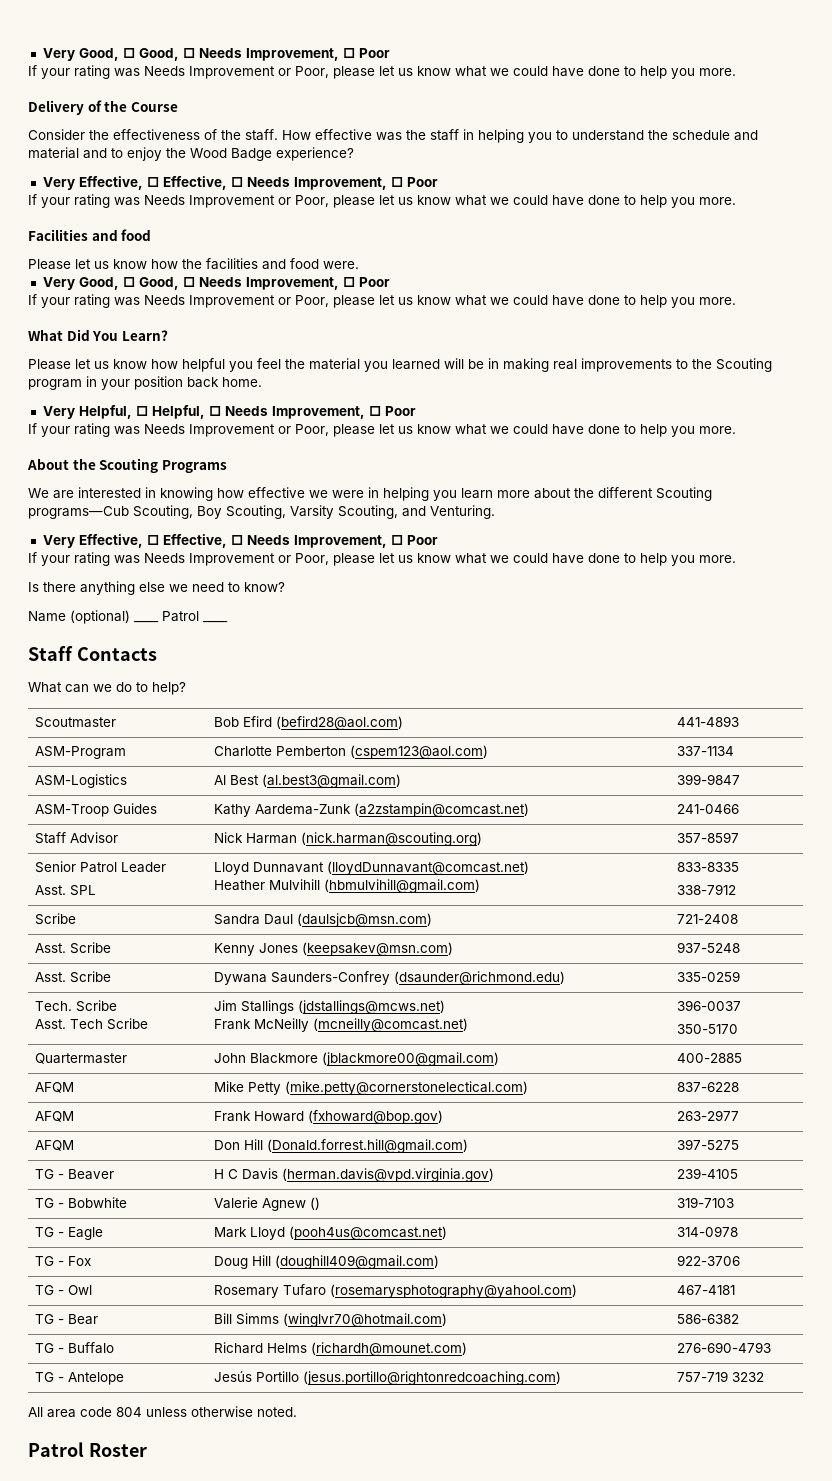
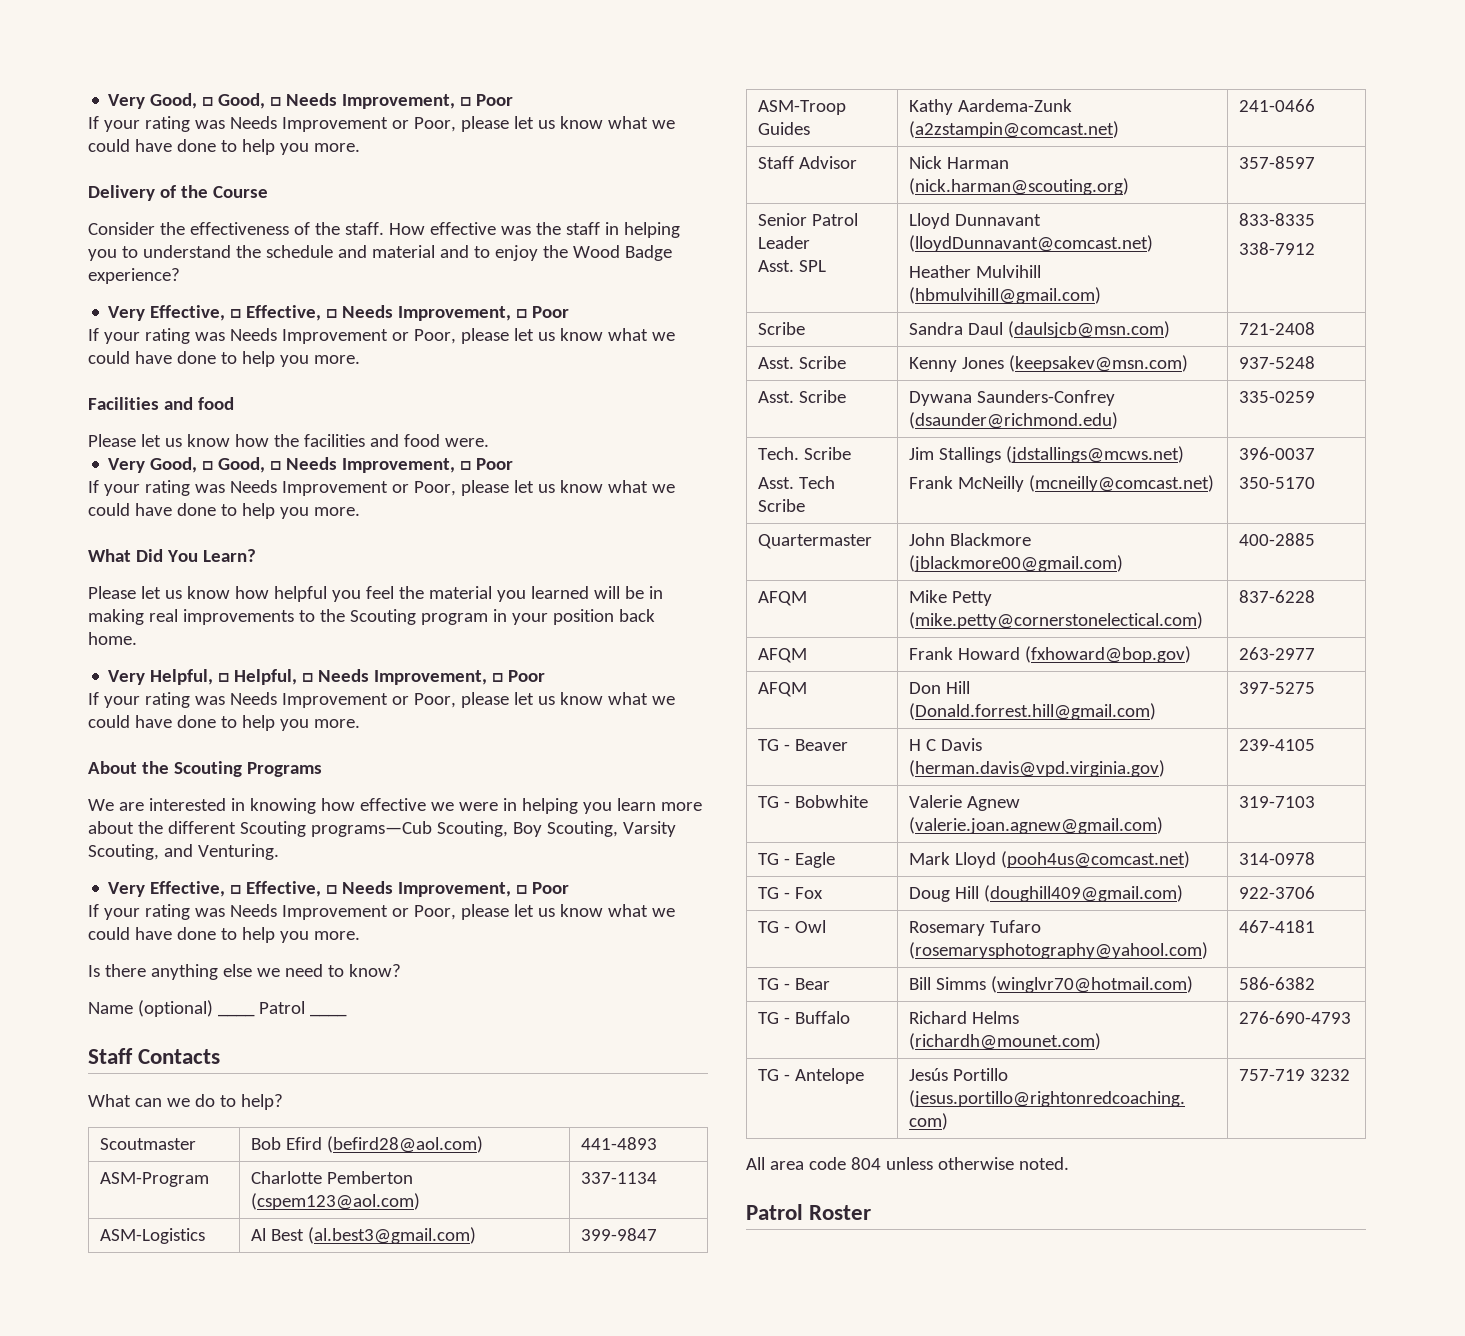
[309,1197,320,1210] () -> [909,817,1164,834] (valerie.joan.agnew@gmail.com)

